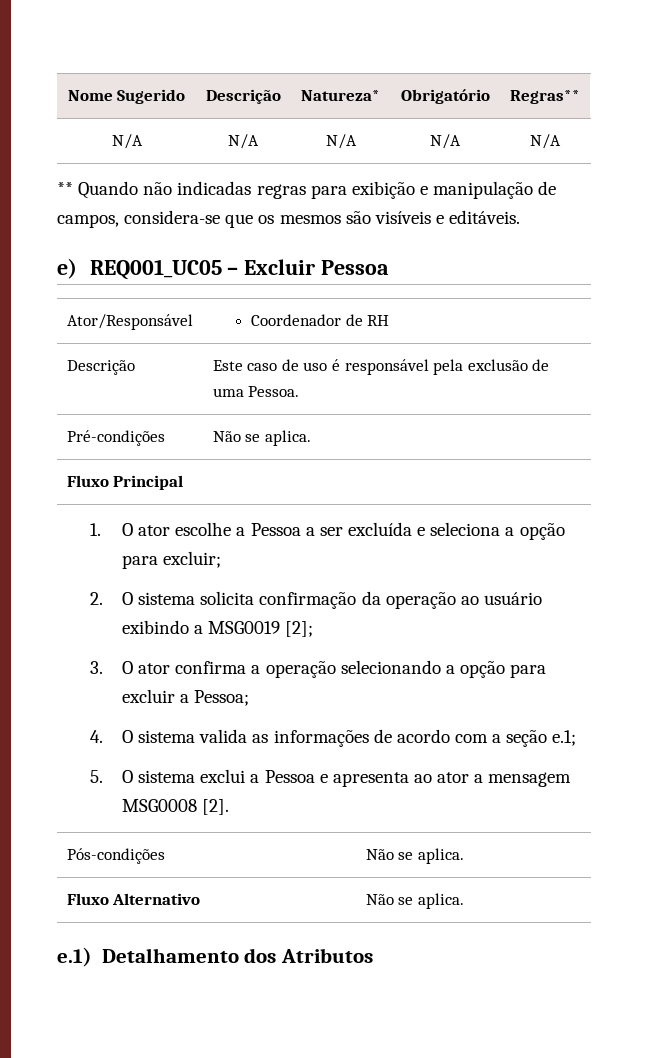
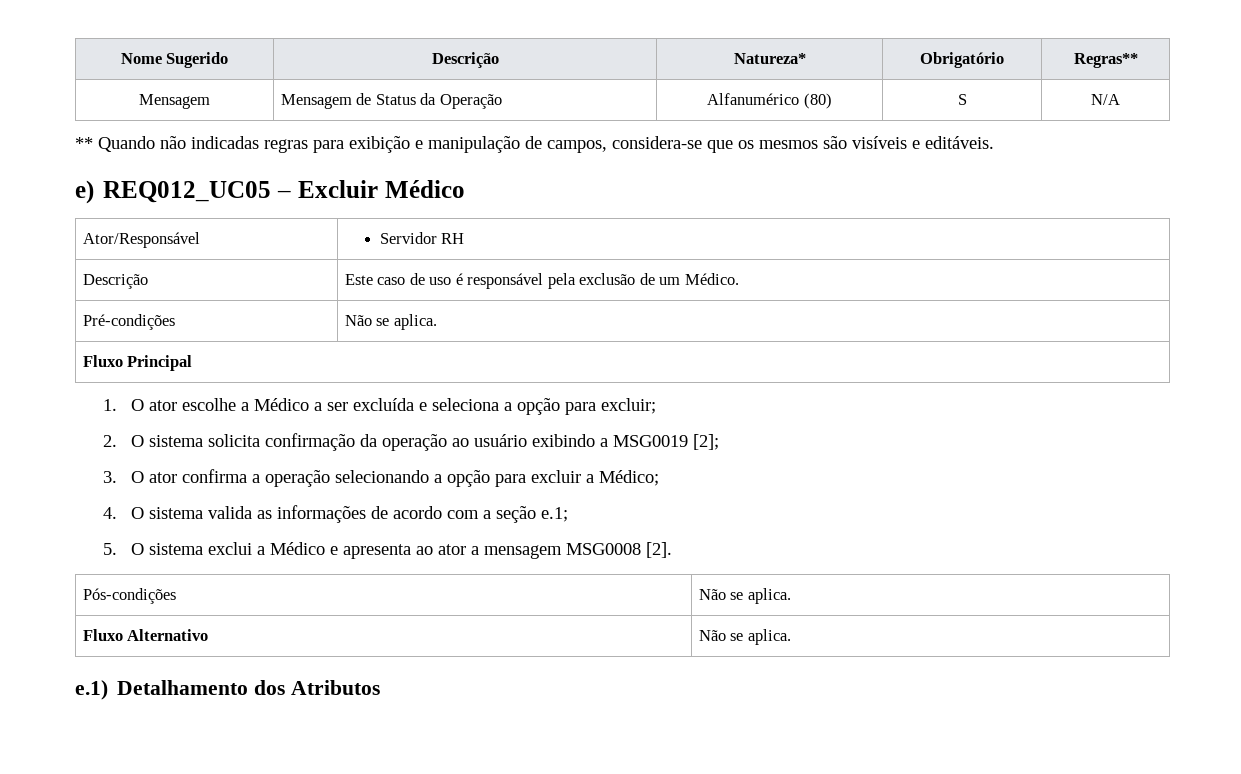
[111,134,143,149] [228,134,259,149] [325,134,357,149] [430,134,461,149] N/A | N/A | N/A | N/A -> [139,94,210,109] [280,93,502,109] [707,93,832,109] [957,94,967,105] Mensagem | Mensagem de Status da Operação | Alfanumérico (80) | S
[89,259,222,280] REQ001_UC05 -> [103,181,272,203] REQ012_UC05
[321,260,390,275] Pessoa -> [384,180,465,198] Médico
[250,314,363,326] Coordenador de -> [379,232,437,244] Servidor
[212,386,300,397] uma Pessoa. -> [659,273,739,285] um Médico.
[250,523,301,536] Pessoa -> [253,398,309,411] Médico
[194,690,250,706] Pessoa; -> [598,470,659,486] Médico;
[264,770,315,783] Pessoa -> [269,542,325,555] Médico

